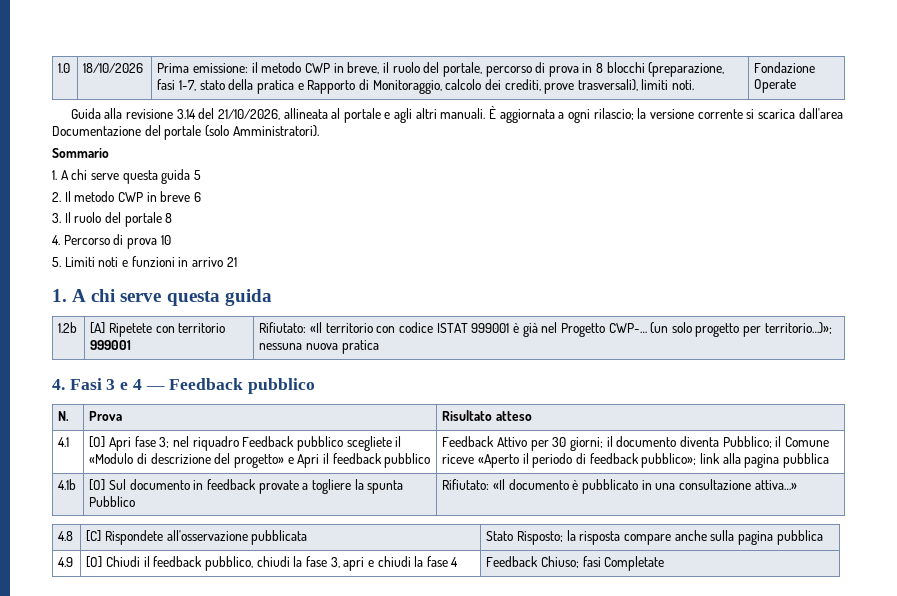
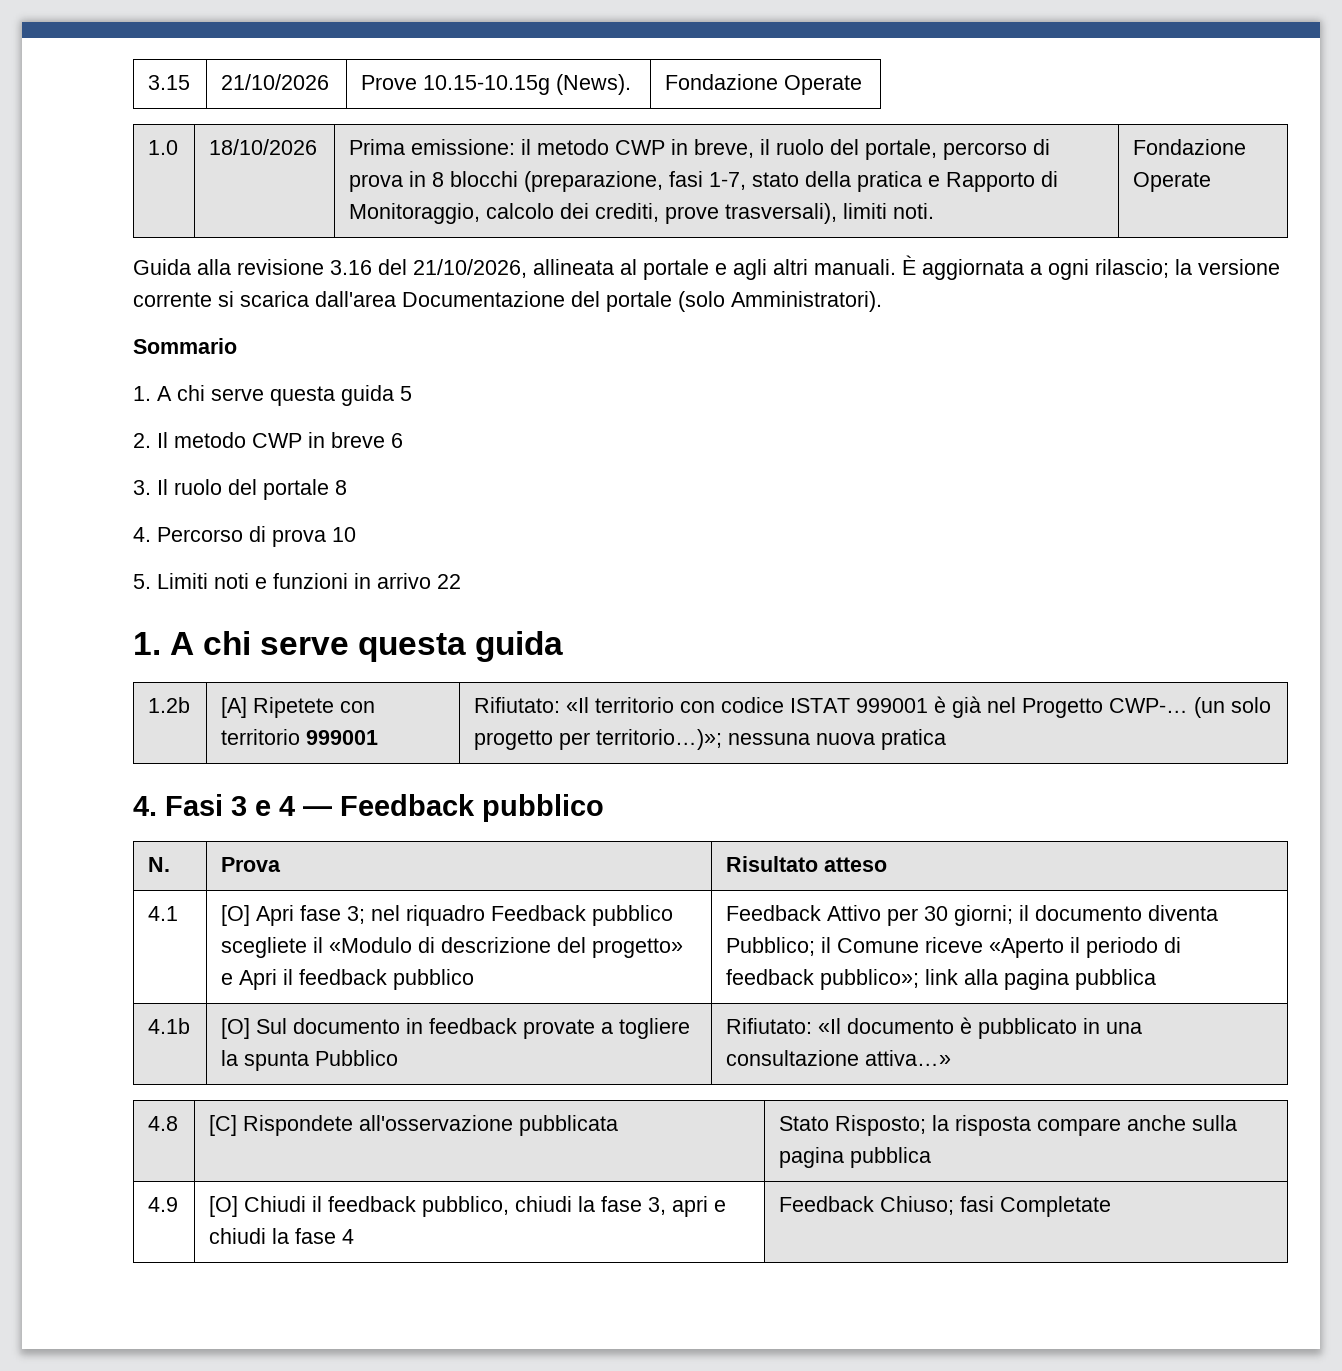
(58, 68) none -> [148,75,191,90] [221,74,330,90] [361,74,632,95] [665,74,863,95] 3.15 | 21/10/2026 | Prove 10.15-10.15g (News). | Fondazione Operate //
[176,109,196,119] 3.14 -> [330,260,372,275] 3.16
[226,257,237,267] 21 -> [437,574,461,589] 22

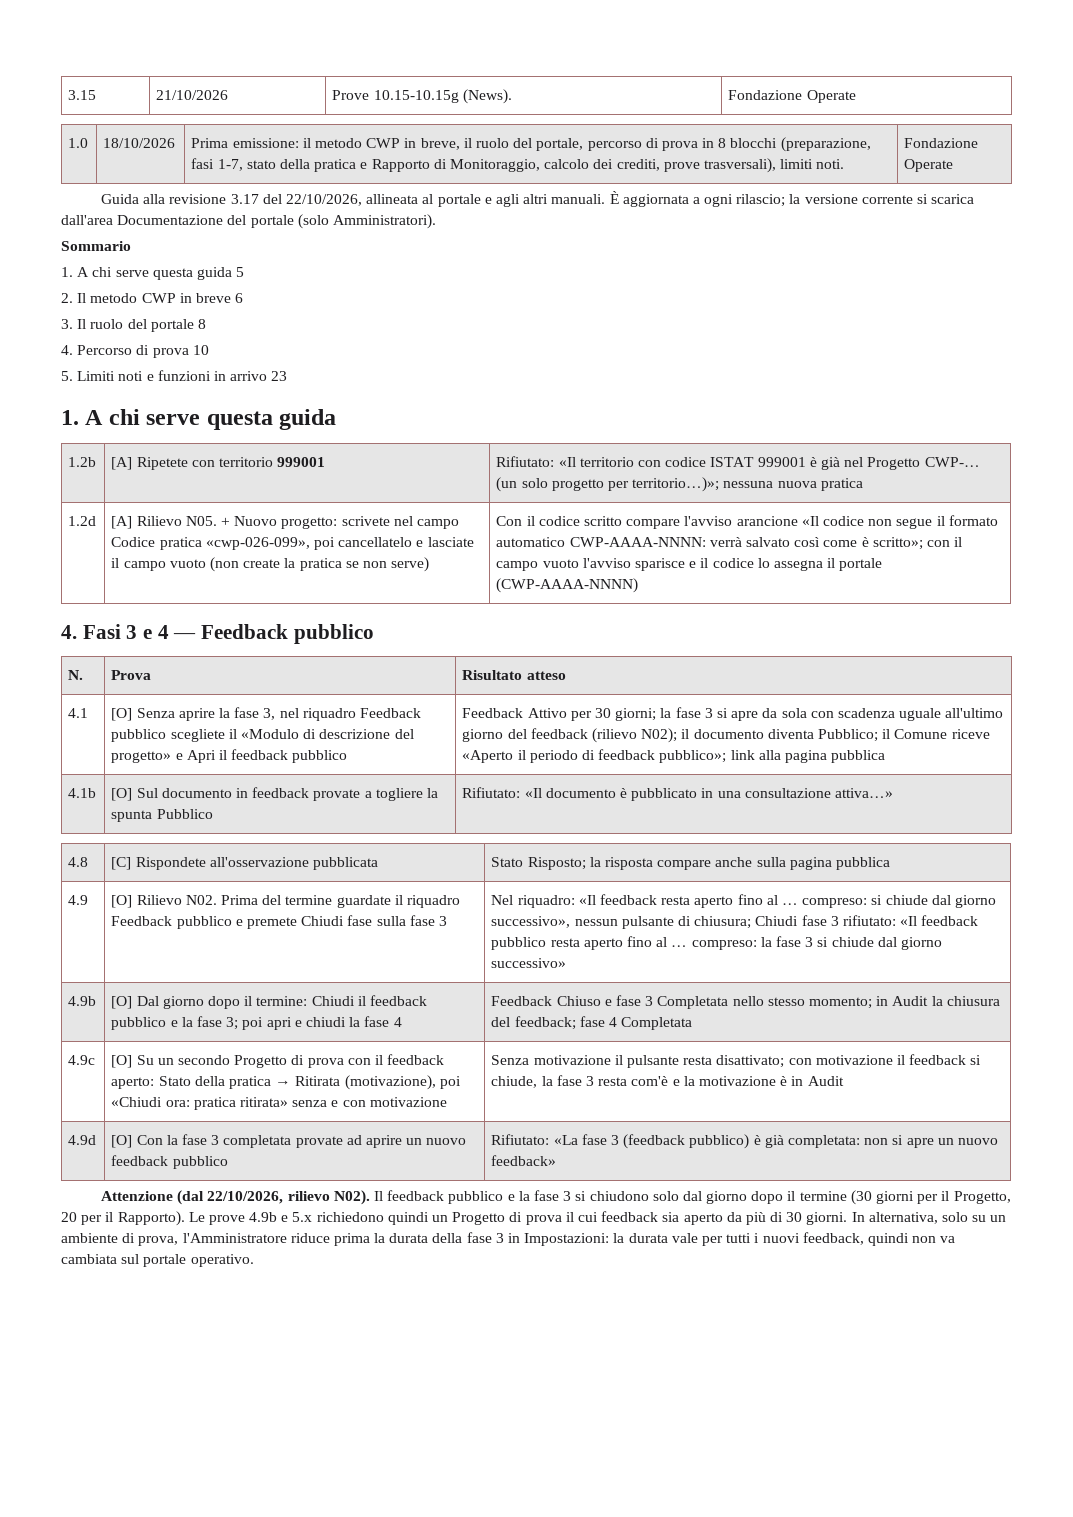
[330,259,527,278] 3.16 del 21/10/2026, -> [230,194,363,206] 3.17 del 22/10/2026,
[437,574,461,589] 22 -> [271,371,288,381] 23
(947, 739) none -> [68,516,97,526] [111,516,459,529] [111,537,474,550] [111,557,430,572] [496,515,998,529] [496,537,963,550] [496,558,883,571] [496,578,639,593] // 1.2d | [A] Rilievo N05. + Nuovo progetto: scrivete nel campo Codice pratica «cwp-026-099», poi cancellatelo e lasciate il campo vuoto (non create la pratica se non serve) | Con il codice scritto compare l'avviso arancione «Il codice non segue il formato automatico CWP-AAAA-NNNN: verrà salvato così come è scritto»; con il campo vuoto l'avviso sparisce e il codice lo assegna il portale (CWP-AAAA-NNNN)
[256,905,366,926] Apri fase 3; -> [136,707,276,721] Senza aprire la fase 3,
(1014, 915) none -> [660,707,1004,721] [462,728,678,743] la fase 3 si apre da sola con scadenza uguale all'ultimo giorno del feedback (rilievo N02);
[244,1196,667,1217] Chiudi il feedback pubblico, chiudi la fase 3, -> [136,895,460,908] [111,915,447,929] [491,894,996,908] [491,915,979,929] [491,936,942,950] [491,958,567,968] [68,996,97,1006] [111,995,427,1009] [111,1016,264,1030] Rilievo N02. Prima del termine guardate il riquadro Feedback pubblico e premete Chiudi fase sulla fase 3 | Nel riquadro: «Il feedback resta aperto fino al … compreso: si chiude dal giorno successivo», nessun pulsante di chiusura; Chiudi fase 3 rifiutato: «Il feedback pubblico resta aperto fino al … compreso: la fase 3 si chiude dal giorno successivo» // 4.9b | [O] Dal giorno dopo il termine: Chiudi il feedback pubblico e la fase 3; poi
[880,1196,1112,1217] Chiuso; fasi Completate -> [556,995,1000,1009] [491,1016,693,1030] [68,1055,96,1065] [111,1054,445,1068] [111,1075,461,1090] [111,1097,447,1110] [491,1054,982,1068] [491,1075,844,1088] [68,1135,97,1145] [111,1134,467,1148] [111,1155,228,1169] [491,1134,998,1149] [491,1155,557,1166] [101,1190,1011,1205] [61,1211,1007,1226] [61,1232,956,1246] [61,1254,254,1267] Chiuso e fase 3 Completata nello stesso momento; in Audit la chiusura del feedback; fase 4 Completata // 4.9c | [O] Su un secondo Progetto di prova con il feedback aperto: Stato della pratica → Ritirata (motivazione), poi «Chiudi ora: pratica ritirata» senza e con motivazione | Senza motivazione il pulsante resta disattivato; con motivazione il feedback si chiude, la fase 3 resta com'è e la motivazione è in Audit // 4.9d | [O] Con la fase 3 completata provate ad aprire un nuovo feedback pubblico | Rifiutato: «La fase 3 (feedback pubblico) è già completata: non si apre un nuovo feedback» // Attenzione (dal 22/10/2026, rilievo N02). Il feedback pubblico e la fase 3 si chiudono solo dal giorno dopo il termine (30 giorni per il Progetto, 20 per il Rapporto). Le prove 4.9b e 5.x richiedono quindi un Progetto di prova il cui feedback sia aperto da più di 30 giorni. In alternativa, solo su un ambiente di prova, l'Amministratore riduce prima la durata della fase 3 in Impostazioni: la durata vale per tutti i nuovi feedback, quindi non va cambiata sul portale operativo.

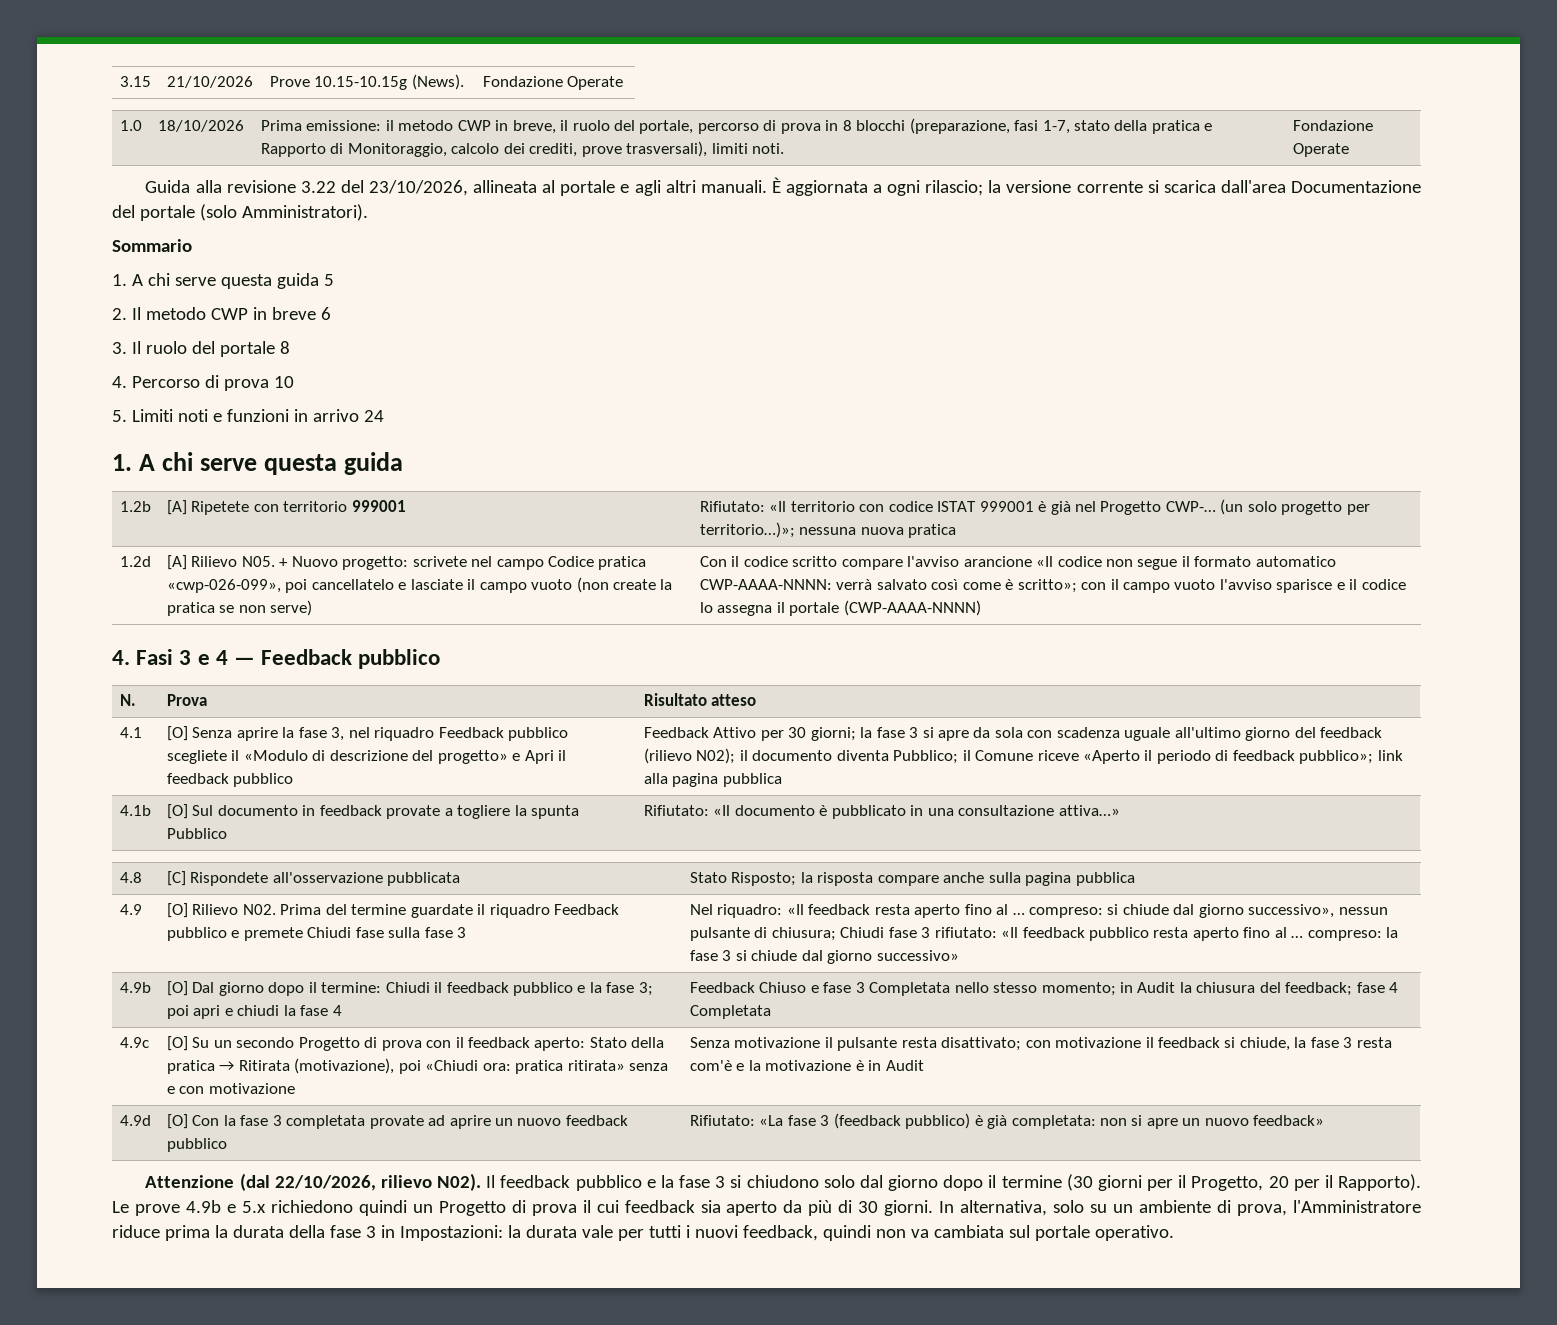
[230,194,363,206] 3.17 del 22/10/2026, -> [300,180,468,196] 3.22 del 23/10/2026,
[271,371,288,381] 23 -> [363,410,384,422] 24

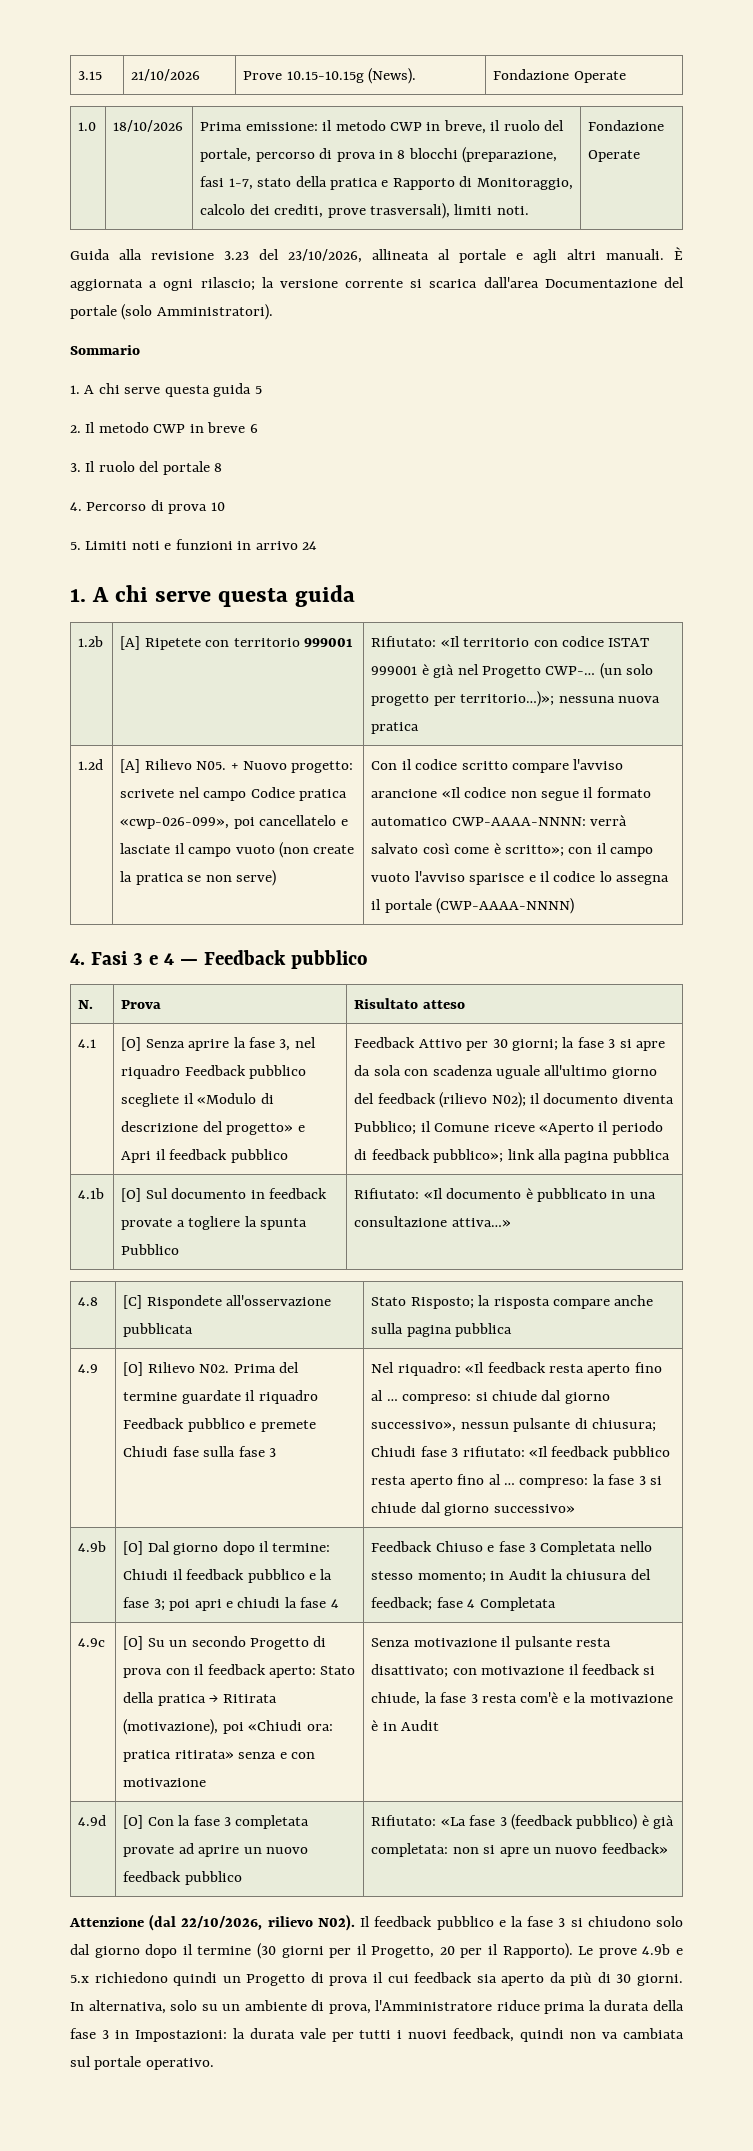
[300,181,336,193] 3.22 -> [224,251,249,260] 3.23

